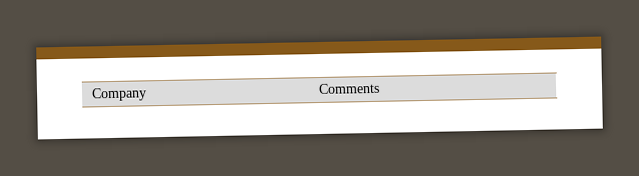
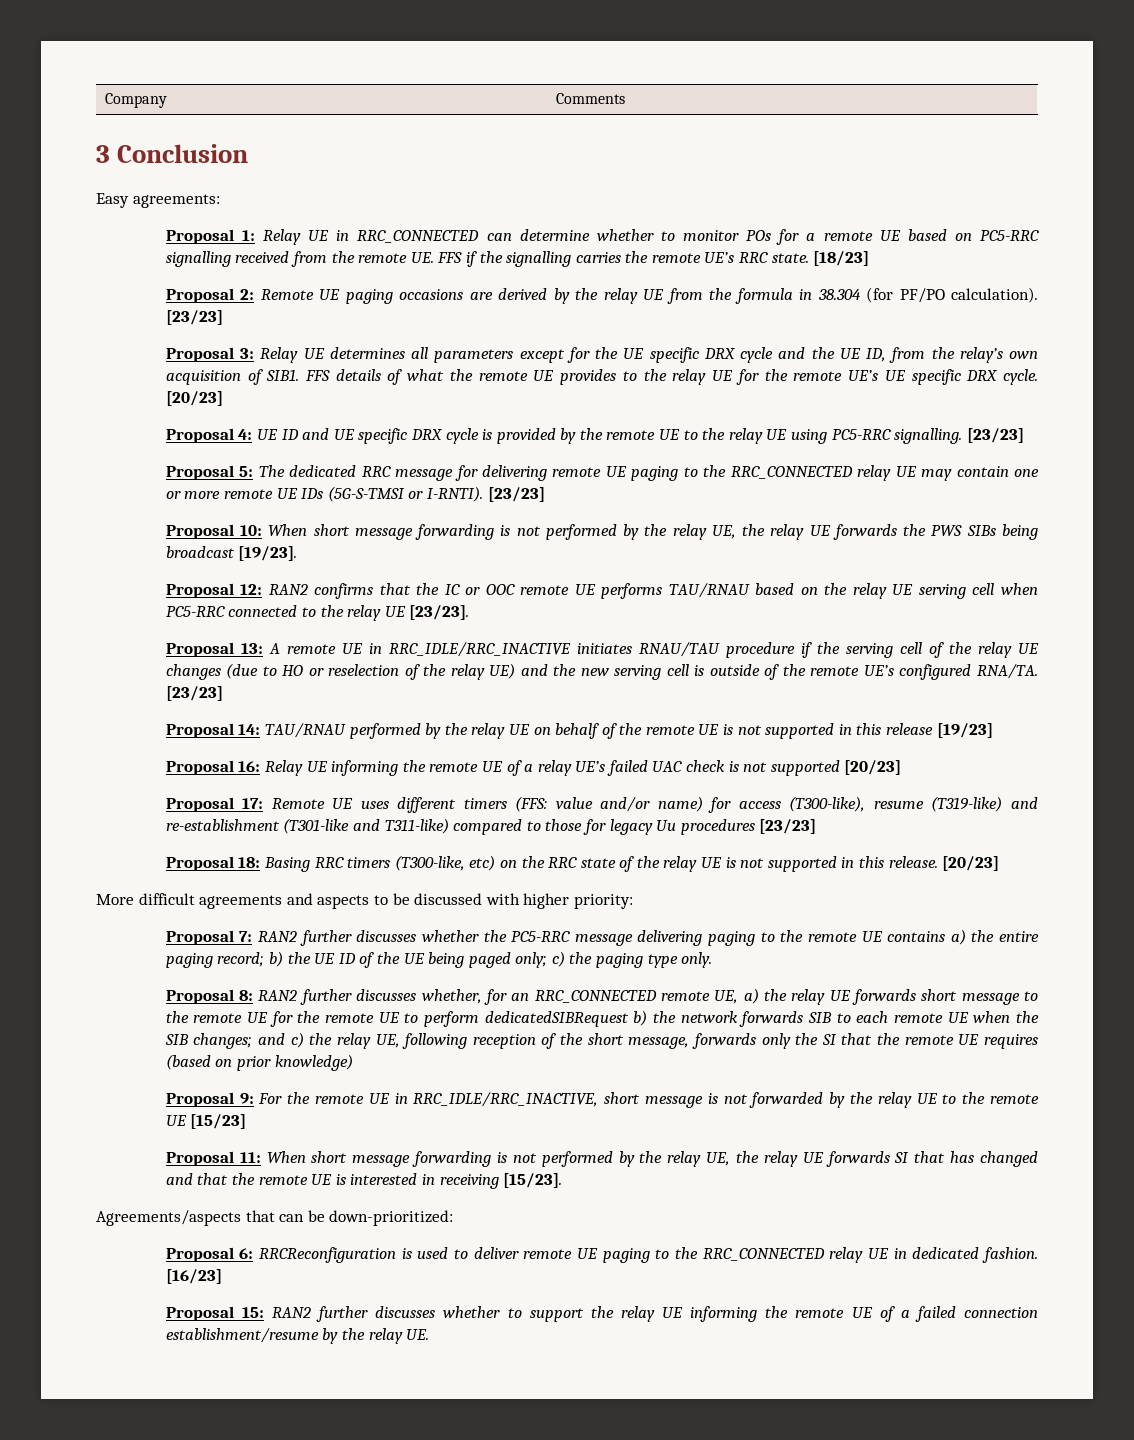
(381, 88) none -> [96,144,249,163] [96,193,220,208] [165,229,1040,245] [165,251,870,267] [165,287,1038,304] [165,310,223,325] [165,347,1038,363] [165,369,1038,385] [165,391,223,406] [165,428,1024,444] [165,465,1039,481] [165,486,545,502] [165,524,1039,540] [165,546,298,561] [165,583,1039,599] [165,605,470,621] [165,642,1039,658] [165,663,1039,680] [165,686,223,701] [165,723,993,739] [165,760,902,776] [165,796,1038,813] [165,818,817,835] [165,855,1000,872] [96,893,633,909] [165,929,1040,946] [165,951,713,968] [165,988,1038,1005] [165,1010,1039,1027] [164,1032,1038,1049] [165,1054,353,1071] [165,1092,1040,1108] [165,1114,247,1129] [165,1151,1039,1167] [165,1173,563,1189] [96,1210,454,1226] [165,1247,1038,1263] [165,1269,222,1284] [165,1306,1039,1322] [165,1328,430,1344] // 3 Conclusion // Easy agreements: // Proposal 1: Relay UE in RRC_CONNECTED can determine whether to monitor POs for a remote UE based on PC5-RRC signalling received from the remote UE. FFS if the signalling carries the remote UE’s RRC state. [18/23] // Proposal 2: Remote UE paging occasions are derived by the relay UE from the formula in 38.304 (for PF/PO calculation). [23/23] // Proposal 3: Relay UE determines all parameters except for the UE specific DRX cycle and the UE ID, from the relay’s own acquisition of SIB1. FFS details of what the remote UE provides to the relay UE for the remote UE’s UE specific DRX cycle. [20/23] // Proposal 4: UE ID and UE specific DRX cycle is provided by the remote UE to the relay UE using PC5-RRC signalling. [23/23] // Proposal 5: The dedicated RRC message for delivering remote UE paging to the RRC_CONNECTED relay UE may contain one or more remote UE IDs (5G-S-TMSI or I-RNTI). [23/23] // Proposal 10: When short message forwarding is not performed by the relay UE, the relay UE forwards the PWS SIBs being broadcast [19/23]. // Proposal 12: RAN2 confirms that the IC or OOC remote UE performs TAU/RNAU based on the relay UE serving cell when PC5-RRC connected to the relay UE [23/23]. // Proposal 13: A remote UE in RRC_IDLE/RRC_INACTIVE initiates RNAU/TAU procedure if the serving cell of the relay UE changes (due to HO or reselection of the relay UE) and the new serving cell is outside of the remote UE’s configured RNA/TA. [23/23] // Proposal 14: TAU/RNAU performed by the relay UE on behalf of the remote UE is not supported in this release [19/23] // Proposal 16: Relay UE informing the remote UE of a relay UE’s failed UAC check is not supported [20/23] // Proposal 17: Remote UE uses different timers (FFS: value and/or name) for access (T300-like), resume (T319-like) and re-establishment (T301-like and T311-like) compared to those for legacy Uu procedures [23/23] // Proposal 18: Basing RRC timers (T300-like, etc) on the RRC state of the relay UE is not supported in this release. [20/23] // More difficult agreements and aspects to be discussed with higher priority: // Proposal 7: RAN2 further discusses whether the PC5-RRC message delivering paging to the remote UE contains a) the entire paging record; b) the UE ID of the UE being paged only; c) the paging type only. // Proposal 8: RAN2 further discusses whether, for an RRC_CONNECTED remote UE, a) the relay UE forwards short message to the remote UE for the remote UE to perform dedicatedSIBRequest b) the network forwards SIB to each remote UE when the SIB changes; and c) the relay UE, following reception of the short message, forwards only the SI that the remote UE requires (based on prior knowledge) // Proposal 9: For the remote UE in RRC_IDLE/RRC_INACTIVE, short message is not forwarded by the relay UE to the remote UE [15/23] // Proposal 11: When short message forwarding is not performed by the relay UE, the relay UE forwards SI that has changed and that the remote UE is interested in receiving [15/23]. // Agreements/aspects that can be down-prioritized: // Proposal 6: RRCReconfiguration is used to deliver remote UE paging to the RRC_CONNECTED relay UE in dedicated fashion. [16/23] // Proposal 15: RAN2 further discusses whether to support the relay UE informing the remote UE of a failed connection establishment/resume by the relay UE.

